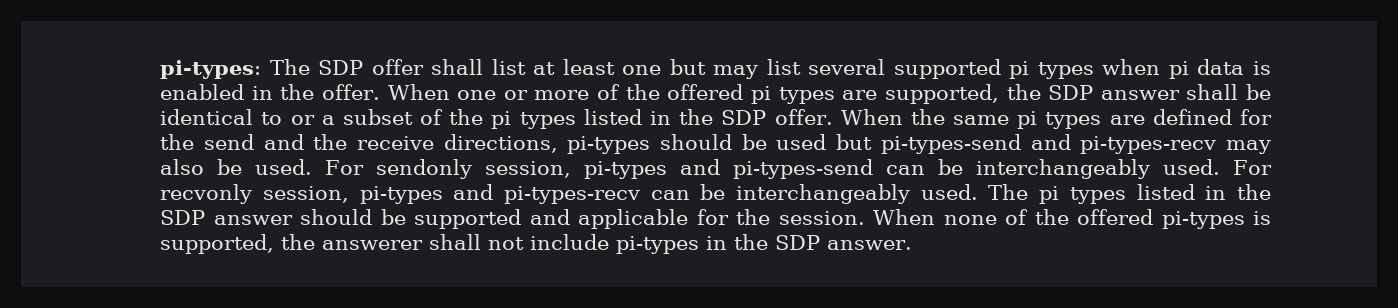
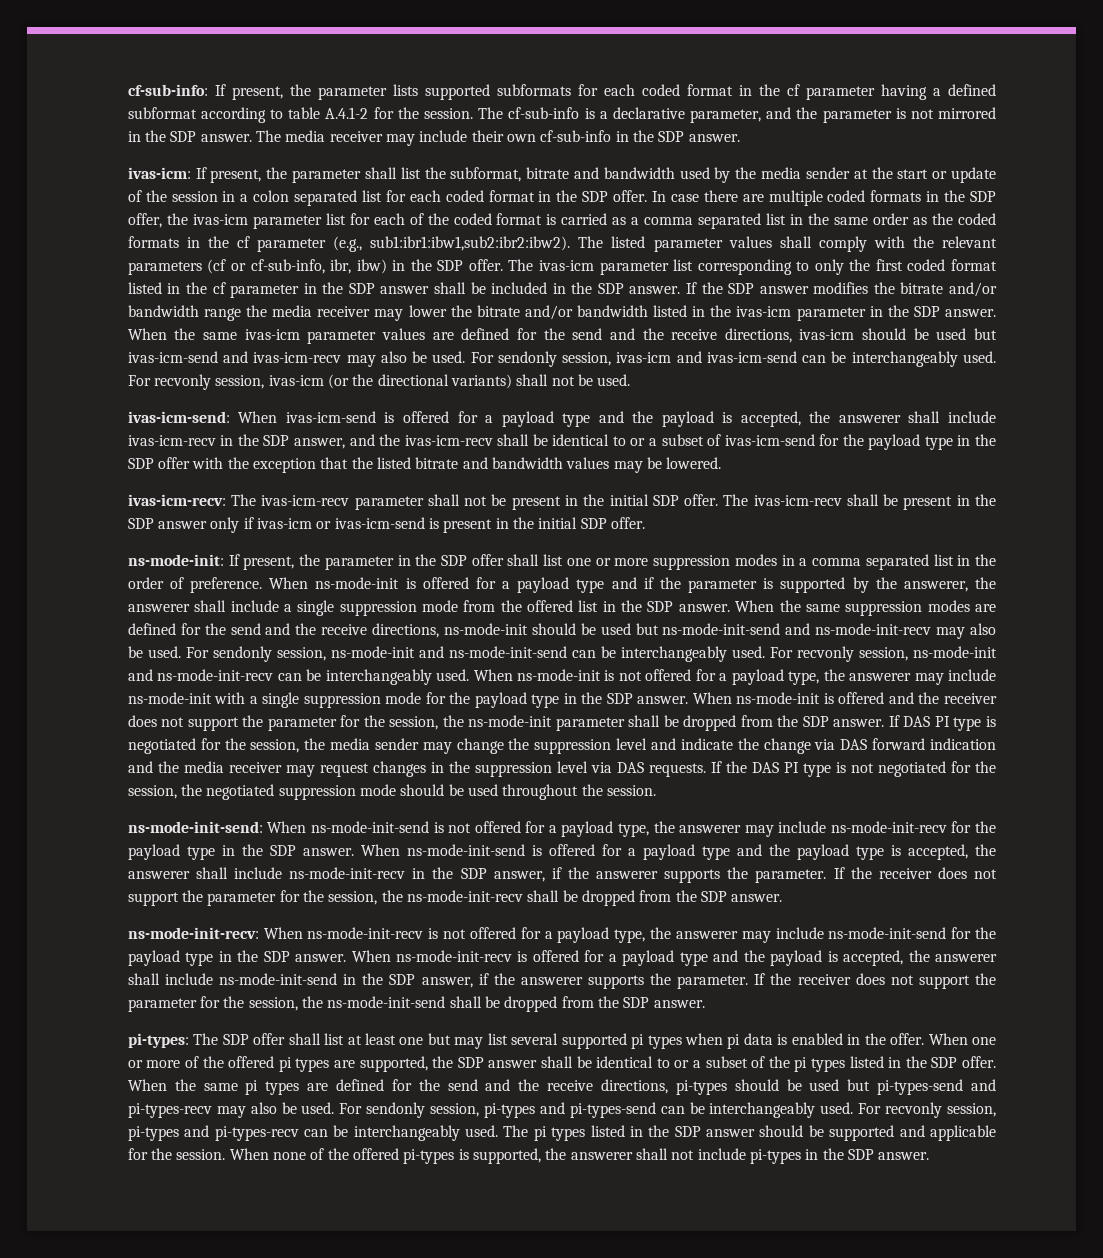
(160, 69) none -> [127,84,996,100] [127,107,997,123] [127,130,740,146] [127,167,996,183] [127,190,996,206] [127,213,997,229] [127,236,998,252] [127,259,998,275] [127,282,998,298] [127,305,996,321] [127,328,998,344] [127,351,996,367] [127,374,631,390] [127,411,997,427] [127,434,997,450] [127,457,722,473] [127,494,996,510] [127,517,645,533] [127,554,996,570] [127,577,997,593] [127,600,996,616] [127,623,997,639] [127,646,997,662] [127,669,996,685] [127,692,997,708] [127,715,997,731] [127,738,997,754] [127,761,997,777] [127,784,657,800] [127,821,996,837] [127,844,996,860] [127,867,997,883] [127,890,783,906] [127,927,996,943] [127,950,998,966] [127,973,996,989] [127,996,705,1012] cf-sub-info: If present, the parameter lists supported subformats for each coded format in the cf parameter having a defined subformat according to table A.4.1-2 for the session. The cf-sub-info is a declarative parameter, and the parameter is not mirrored in the SDP answer. The media receiver may include their own cf-sub-info in the SDP answer. // ivas-icm: If present, the parameter shall list the subformat, bitrate and bandwidth used by the media sender at the start or update of the session in a colon separated list for each coded format in the SDP offer. In case there are multiple coded formats in the SDP offer, the ivas-icm parameter list for each of the coded format is carried as a comma separated list in the same order as the coded formats in the cf parameter (e.g., sub1:ibr1:ibw1,sub2:ibr2:ibw2). The listed parameter values shall comply with the relevant parameters (cf or cf-sub-info, ibr, ibw) in the SDP offer. The ivas-icm parameter list corresponding to only the first coded format listed in the cf parameter in the SDP answer shall be included in the SDP answer. If the SDP answer modifies the bitrate and/or bandwidth range the media receiver may lower the bitrate and/or bandwidth listed in the ivas-icm parameter in the SDP answer. When the same ivas-icm parameter values are defined for the send and the receive directions, ivas-icm should be used but ivas-icm-send and ivas-icm-recv may also be used. For sendonly session, ivas-icm and ivas-icm-send can be interchangeably used. For recvonly session, ivas-icm (or the directional variants) shall not be used. // ivas-icm-send: When ivas-icm-send is offered for a payload type and the payload is accepted, the answerer shall include ivas-icm-recv in the SDP answer, and the ivas-icm-recv shall be identical to or a subset of ivas-icm-send for the payload type in the SDP offer with the exception that the listed bitrate and bandwidth values may be lowered. // ivas-icm-recv: The ivas-icm-recv parameter shall not be present in the initial SDP offer. The ivas-icm-recv shall be present in the SDP answer only if ivas-icm or ivas-icm-send is present in the initial SDP offer. // ns-mode-init: If present, the parameter in the SDP offer shall list one or more suppression modes in a comma separated list in the order of preference. When ns-mode-init is offered for a payload type and if the parameter is supported by the answerer, the answerer shall include a single suppression mode from the offered list in the SDP answer. When the same suppression modes are defined for the send and the receive directions, ns-mode-init should be used but ns-mode-init-send and ns-mode-init-recv may also be used. For sendonly session, ns-mode-init and ns-mode-init-send can be interchangeably used. For recvonly session, ns-mode-init and ns-mode-init-recv can be interchangeably used. When ns-mode-init is not offered for a payload type, the answerer may include ns-mode-init with a single suppression mode for the payload type in the SDP answer. When ns-mode-init is offered and the receiver does not support the parameter for the session, the ns-mode-init parameter shall be dropped from the SDP answer. If DAS PI type is negotiated for the session, the media sender may change the suppression level and indicate the change via DAS forward indication and the media receiver may request changes in the suppression level via DAS requests. If the DAS PI type is not negotiated for the session, the negotiated suppression mode should be used throughout the session. // ns-mode-init-send: When ns-mode-init-send is not offered for a payload type, the answerer may include ns-mode-init-recv for the payload type in the SDP answer. When ns-mode-init-send is offered for a payload type and the payload type is accepted, the answerer shall include ns-mode-init-recv in the SDP answer, if the answerer supports the parameter. If the receiver does not support the parameter for the session, the ns-mode-init-recv shall be dropped from the SDP answer. // ns-mode-init-recv: When ns-mode-init-recv is not offered for a payload type, the answerer may include ns-mode-init-send for the payload type in the SDP answer. When ns-mode-init-recv is offered for a payload type and the payload is accepted, the answerer shall include ns-mode-init-send in the SDP answer, if the answerer supports the parameter. If the receiver does not support the parameter for the session, the ns-mode-init-send shall be dropped from the SDP answer. //

